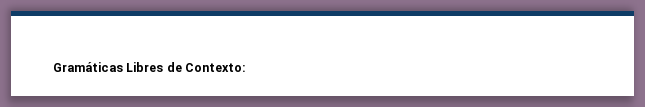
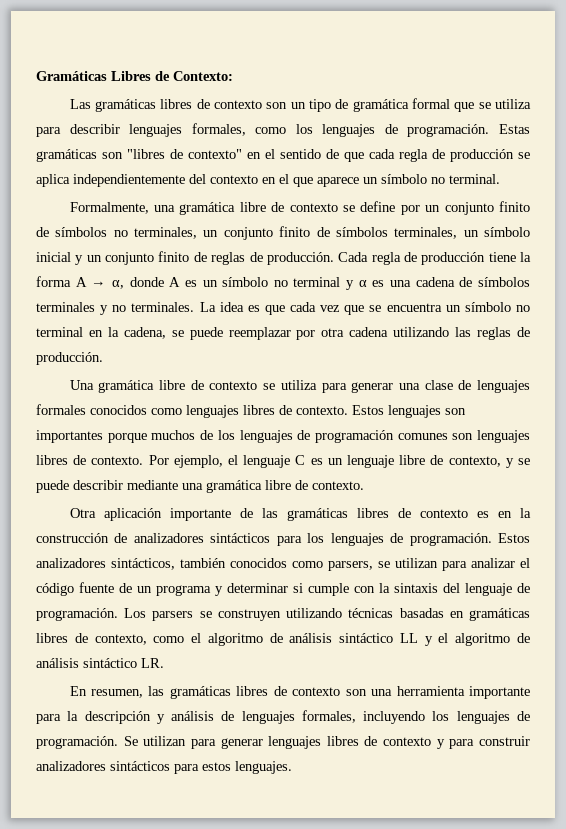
(247, 67) none -> [69,98,532,112] [36,123,530,137] [36,149,530,162] [36,174,500,187] [69,201,530,215] [36,226,530,240] [36,251,531,265] [36,276,530,290] [36,302,530,315] [36,327,530,340] [36,352,103,365] [69,380,531,393] [36,404,466,418] [36,430,530,443] [36,455,530,468] [36,480,364,493] [69,508,531,521] [36,533,531,546] [36,558,530,571] [36,582,530,596] [36,608,530,621] [36,633,530,646] [36,658,164,668] [69,686,531,699] [36,710,530,724] [36,736,530,749] [36,761,292,774] // Las gramáticas libres de contexto son un tipo de gramática formal que se utiliza para describir lenguajes formales, como los lenguajes de programación. Estas gramáticas son "libres de contexto" en el sentido de que cada regla de producción se aplica independientemente del contexto en el que aparece un símbolo no terminal. // Formalmente, una gramática libre de contexto se define por un conjunto finito de símbolos no terminales, un conjunto finito de símbolos terminales, un símbolo inicial y un conjunto finito de reglas de producción. Cada regla de producción tiene la forma A → α, donde A es un símbolo no terminal y α es una cadena de símbolos terminales y no terminales. La idea es que cada vez que se encuentra un símbolo no terminal en la cadena, se puede reemplazar por otra cadena utilizando las reglas de producción. // Una gramática libre de contexto se utiliza para generar una clase de lenguajes formales conocidos como lenguajes libres de contexto. Estos lenguajes son importantes porque muchos de los lenguajes de programación comunes son lenguajes libres de contexto. Por ejemplo, el lenguaje C es un lenguaje libre de contexto, y se puede describir mediante una gramática libre de contexto. // Otra aplicación importante de las gramáticas libres de contexto es en la construcción de analizadores sintácticos para los lenguajes de programación. Estos analizadores sintácticos, también conocidos como parsers, se utilizan para analizar el código fuente de un programa y determinar si cumple con la sintaxis del lenguaje de programación. Los parsers se construyen utilizando técnicas basadas en gramáticas libres de contexto, como el algoritmo de análisis sintáctico LL y el algoritmo de análisis sintáctico LR. // En resumen, las gramáticas libres de contexto son una herramienta importante para la descripción y análisis de lenguajes formales, incluyendo los lenguajes de programación. Se utilizan para generar lenguajes libres de contexto y para construir analizadores sintácticos para estos lenguajes.

